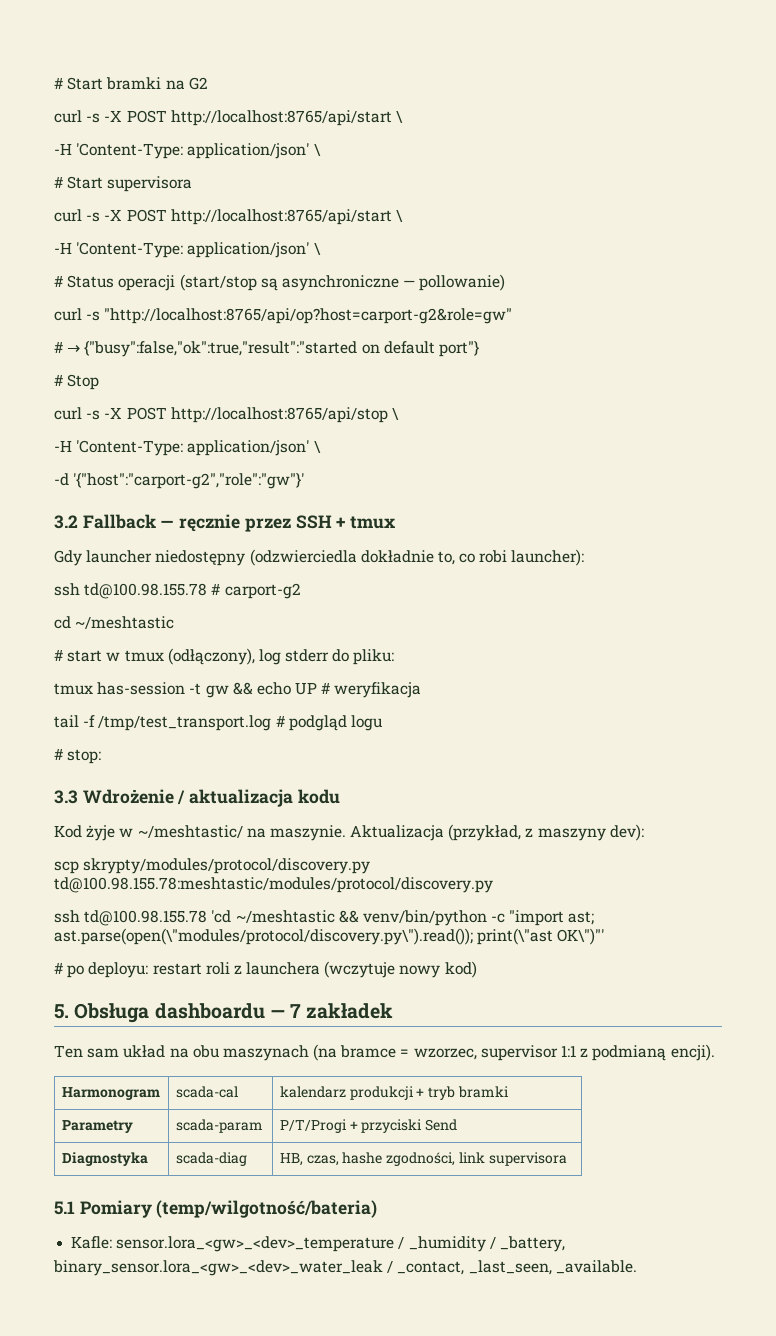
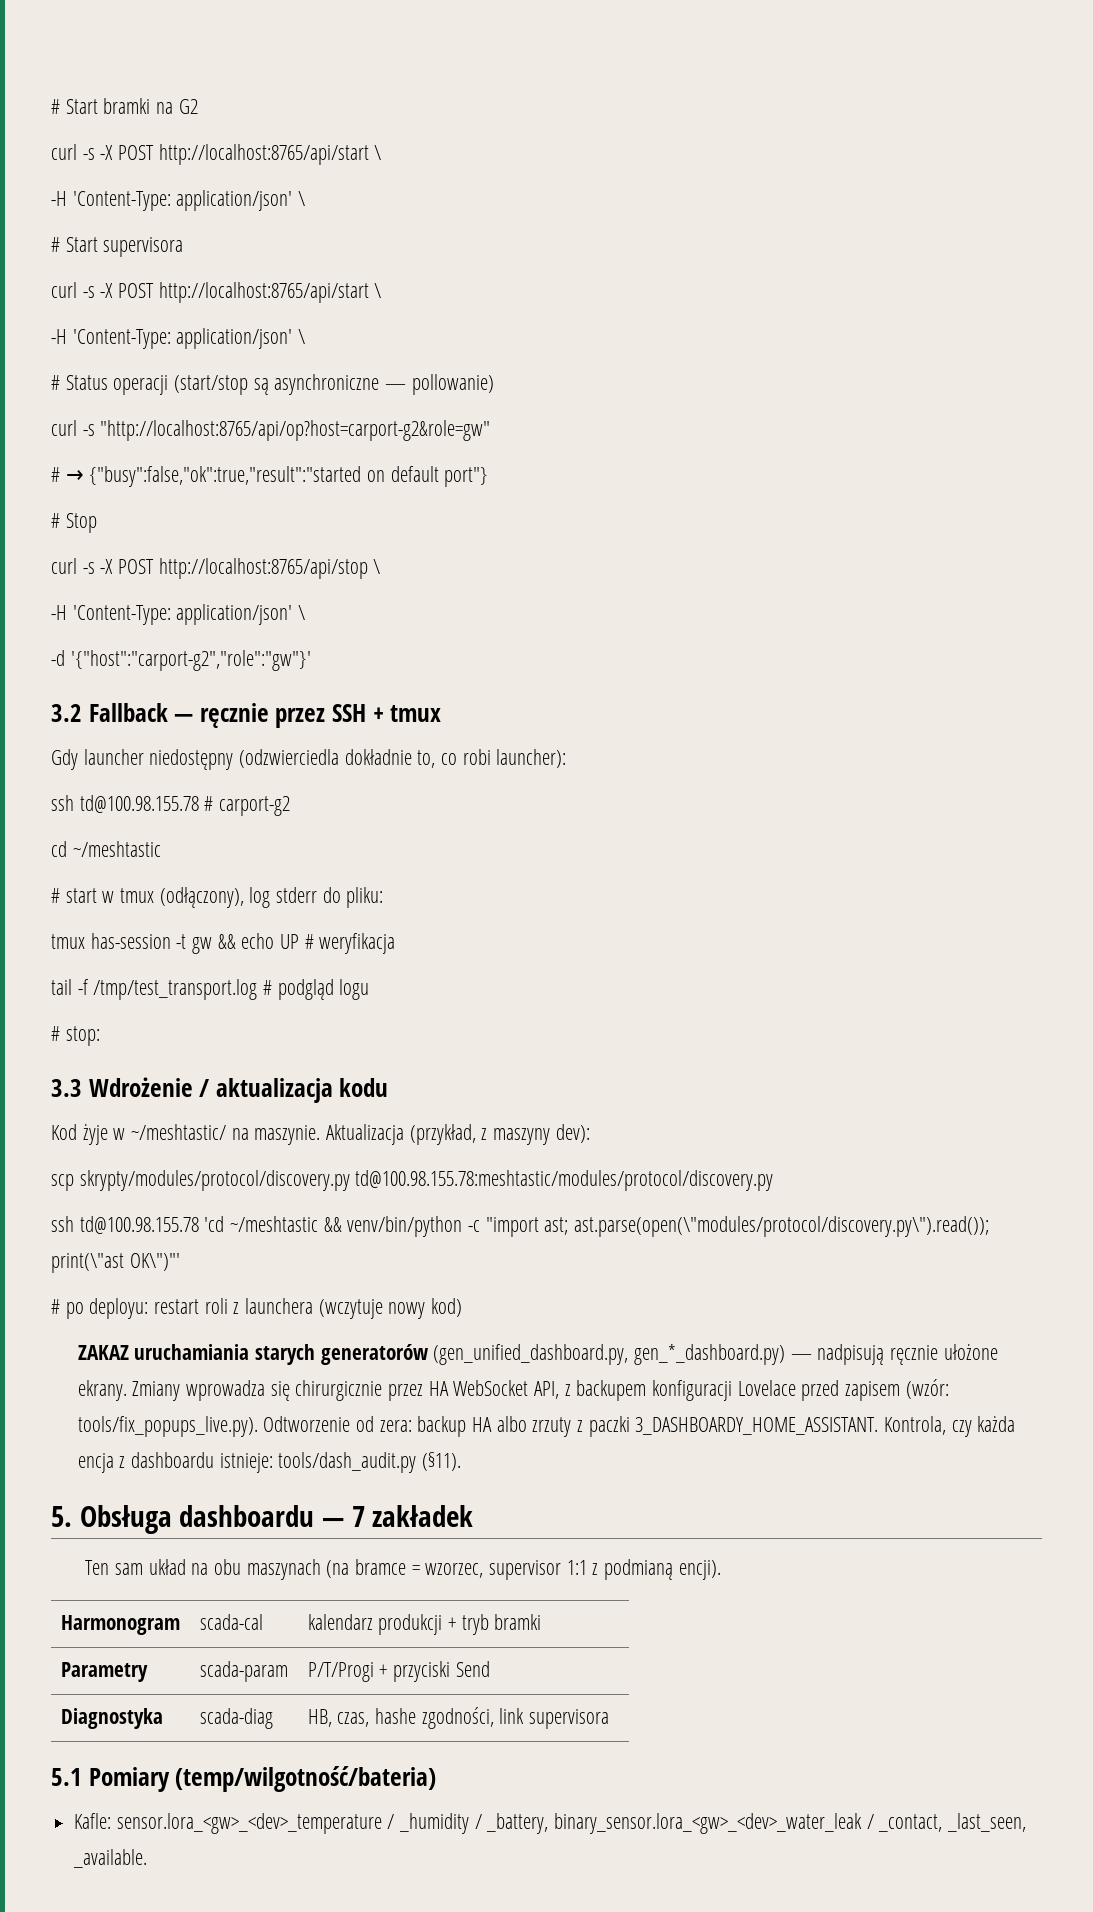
(477, 969) none -> [77,1344,998,1365] [77,1379,949,1401] [77,1416,1016,1437] [77,1452,461,1473] // ZAKAZ uruchamiania starych generatorów (gen_unified_dashboard.py, gen_*_dashboard.py) — nadpisują ręcznie ułożone ekrany. Zmiany wprowadza się chirurgicznie przez HA WebSocket API, z backupem konfiguracji Lovelace przed zapisem (wzór: tools/fix_popups_live.py). Odtworzenie od zera: backup HA albo zrzuty z paczki 3_DASHBOARDY_HOME_ASSISTANT. Kontrola, czy każda encja z dashboardu istnieje: tools/dash_audit.py (§11).
(565, 1244) // -> (549, 1823) none

